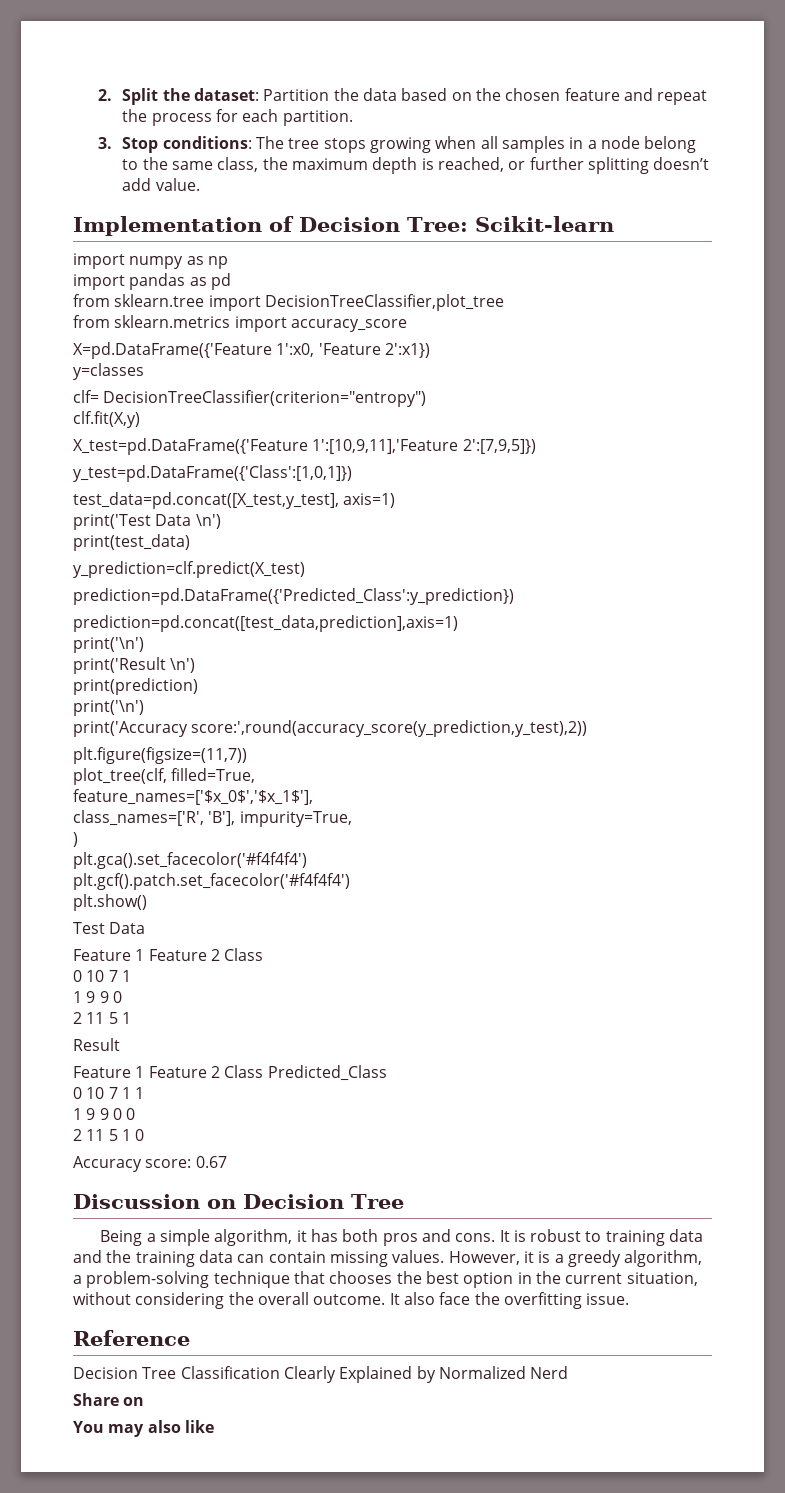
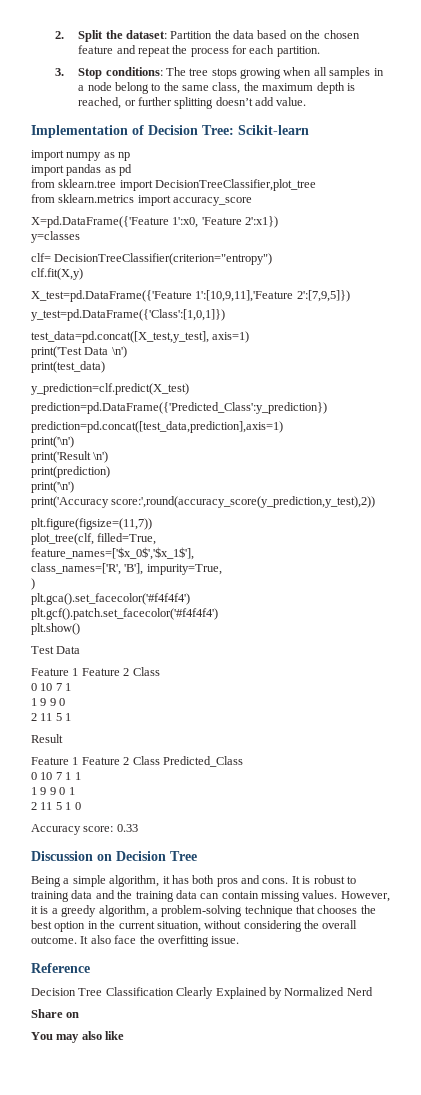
[126,1108,136,1120] 0 -> [68,787,75,795] 1
[195,1156,227,1168] 0.67 -> [116,824,138,832] 0.33

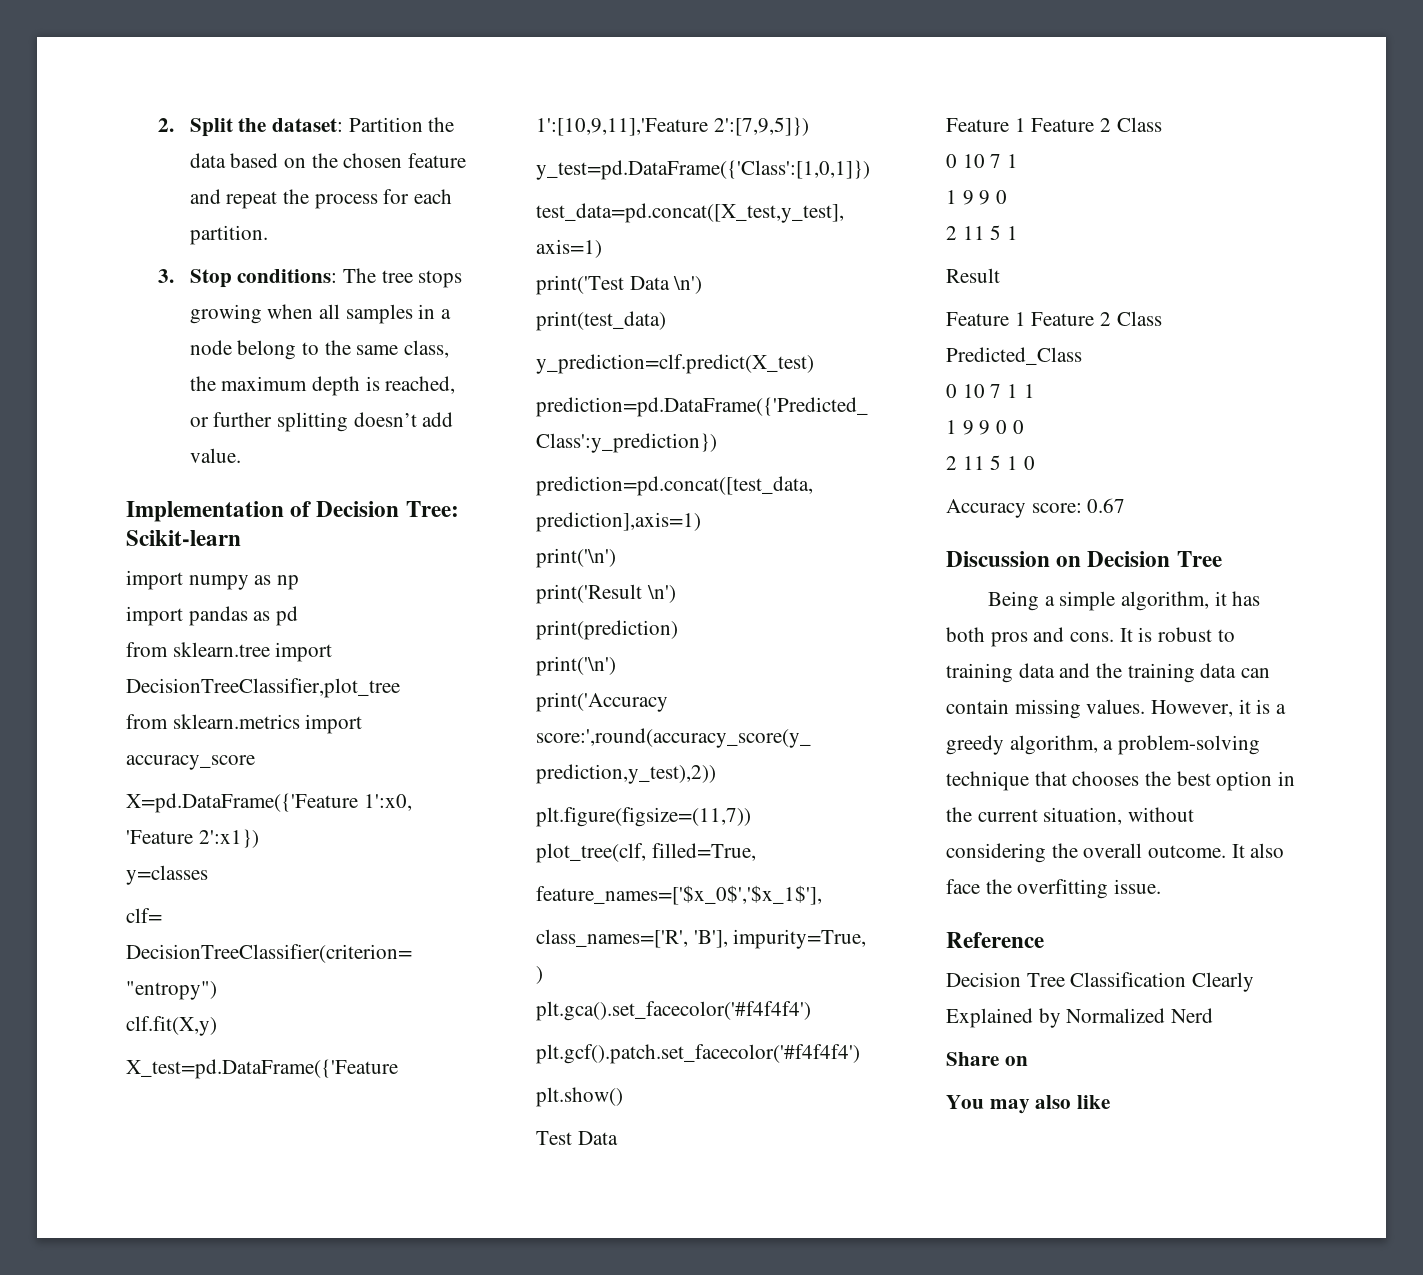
[68,787,75,795] 1 -> [1012,420,1024,434] 0
[116,824,138,832] 0.33 -> [1087,498,1126,513] 0.67

